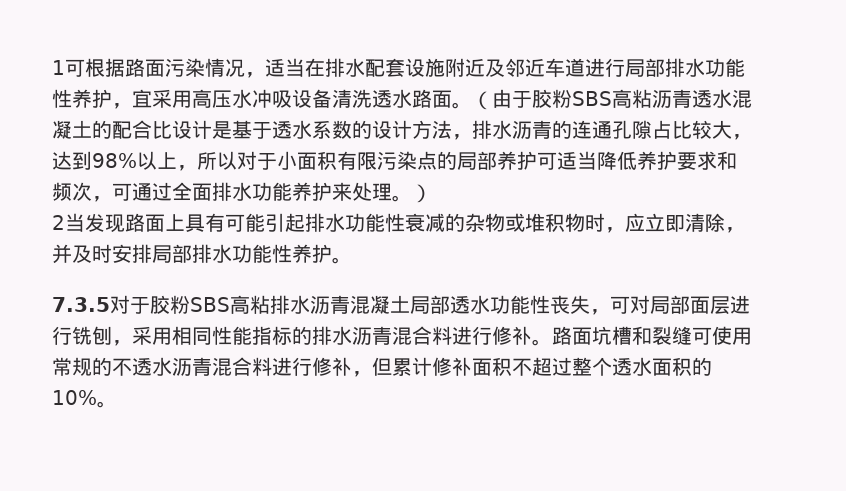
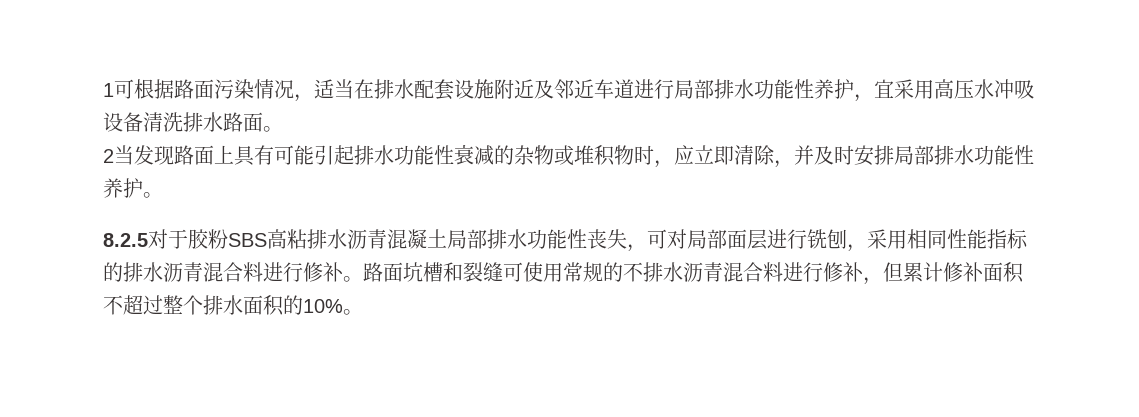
[372,90,392,108] 透 -> [183,112,203,132] 排
[472,89,752,110] [52,120,752,140] [52,151,737,171] [52,182,432,203] （由于胶粉SBS高粘沥青透水混凝土的配合比设计是基于透水系数的设计方法，排水沥青的连通孔隙占比较大，达到98%以上，所以对于小面积有限污染点的局部养护可适当降低养护要求和频次，可通过全面排水功能养护来处理。） -> (283, 129) none
[52,297,110,312] 7.3.5 -> [103,233,148,247] 8.2.5
[450,296,470,314] 透 -> [487,229,507,249] 排
[132,358,152,376] 透 -> [643,262,663,282] 排
[612,358,632,376] 透 -> [203,295,223,315] 排

